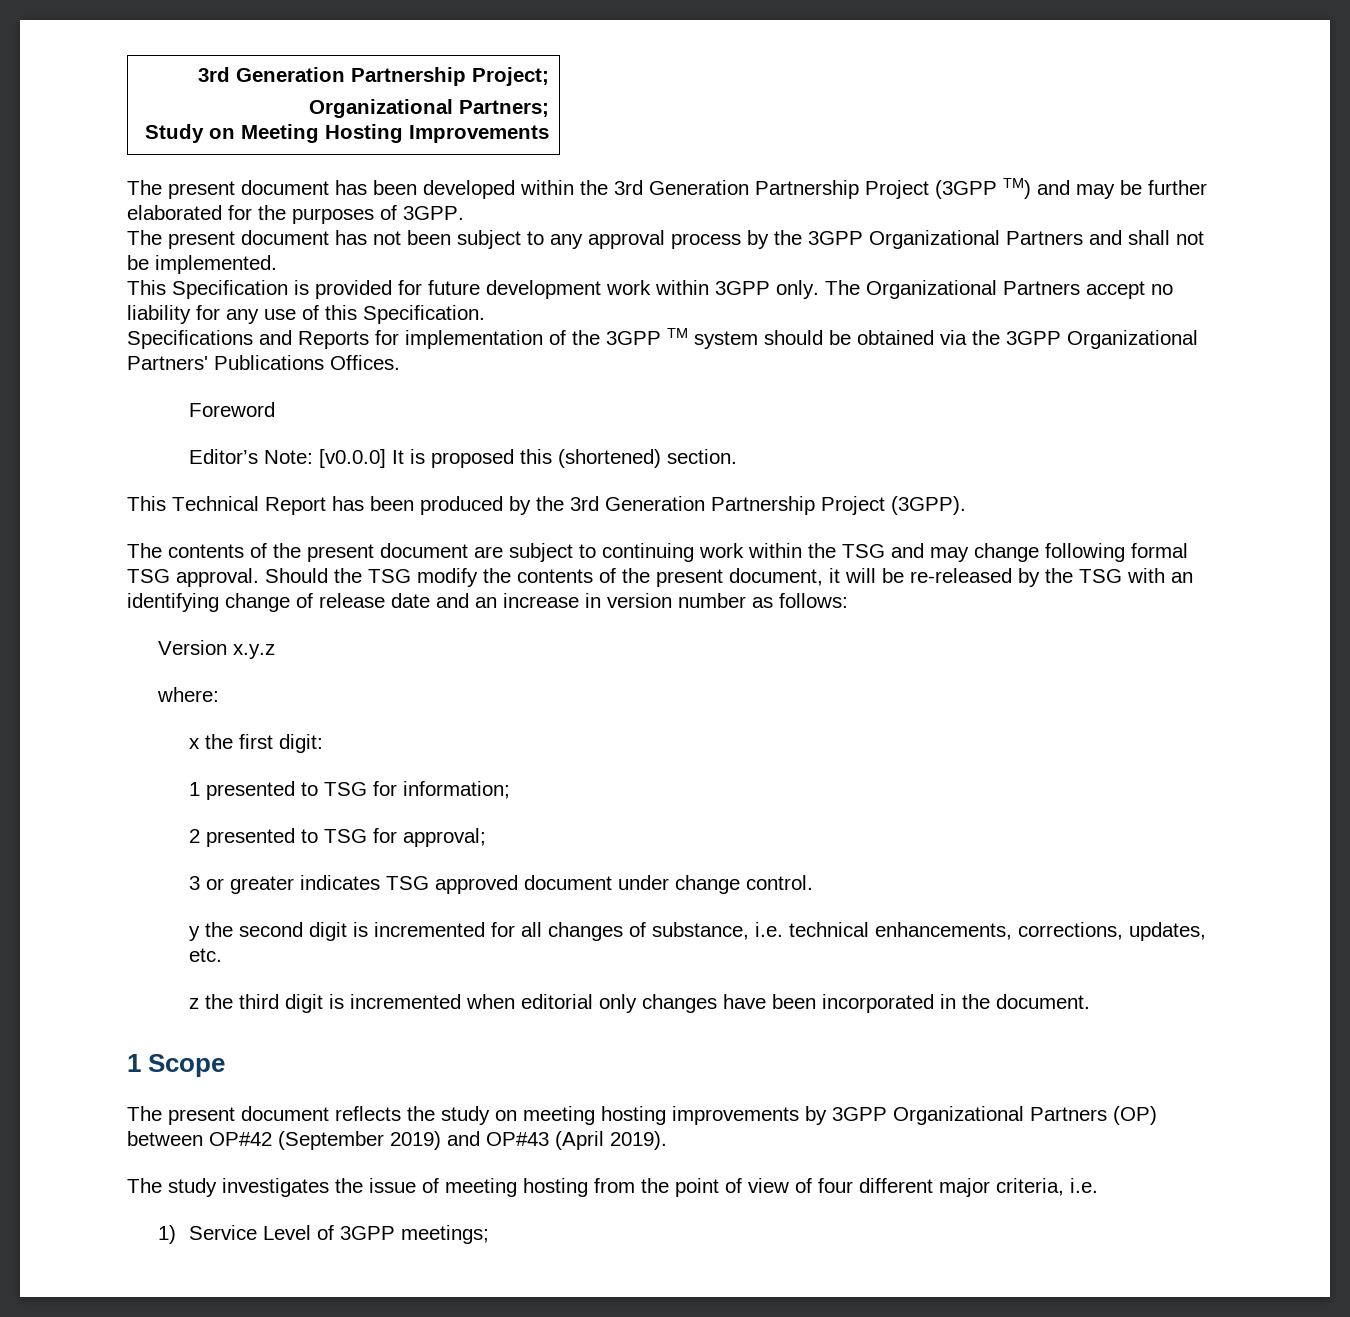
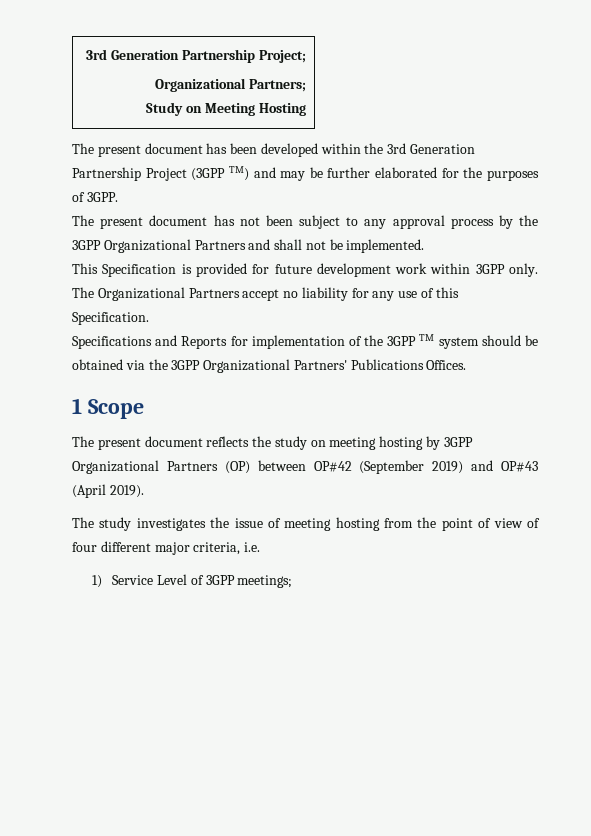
[408,125,549,143] Improvements -> (306, 109) none
[189,402,276,417] [189,449,738,468] [127,496,966,515] [127,543,1188,562] [127,568,1193,587] [127,593,848,612] [158,640,276,659] [157,687,220,702] [189,734,324,753] [189,781,511,800] [189,828,487,847] [189,875,814,894] [189,922,1207,941] [189,948,223,962] [189,994,1091,1013] // Foreword // Editor’s Note: [v0.0.0] It is proposed this (shortened) section. // This Technical Report has been produced by the 3rd Generation Partnership Project (3GPP). // The contents of the present document are subject to continuing work within the TSG and may change following formal TSG approval. Should the TSG modify the contents of the present document, it will be re-released by the TSG with an identifying change of release date and an increase in version number as follows: // Version x.y.z // where: // x the first digit: // 1 presented to TSG for information; // 2 presented to TSG for approval; // 3 or greater indicates TSG approved document under change control. // y the second digit is incremented for all changes of substance, i.e. technical enhancements, corrections, updates, etc. // z the third digit is incremented when editorial only changes have been incorporated in the document. -> (467, 365) none
[672,1106,799,1125] improvements -> (424, 443) none

